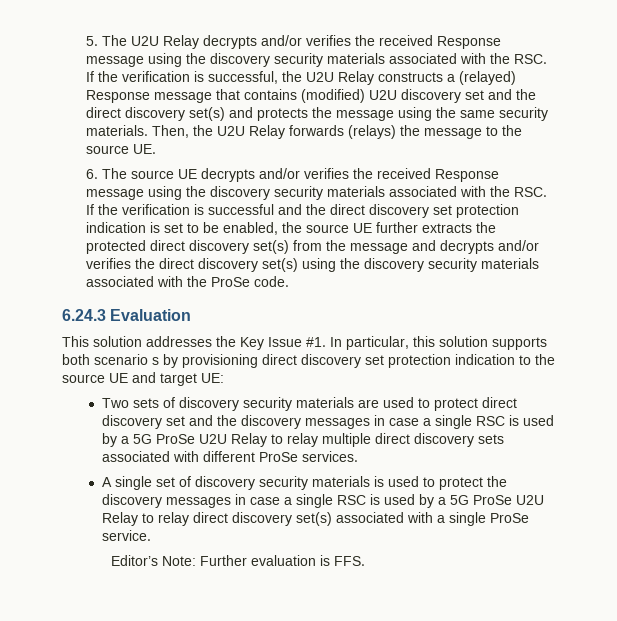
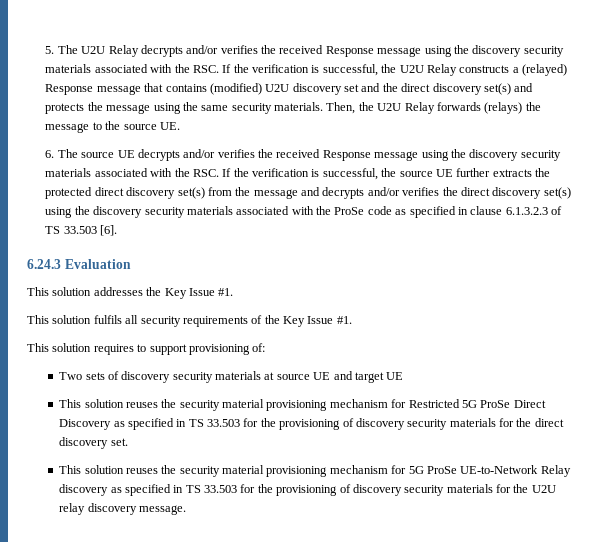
[208,204,520,218] [86,222,279,235] successful and the direct discovery set protection indication is set to be enabled, -> [322,168,378,180] successful,
[254,276,290,287] code. -> [367,206,563,218] [45,225,118,236] code as specified in clause 6.1.3.2.3 of TS 33.503 [6].
[330,336,547,350] [62,354,555,368] [62,372,224,386] In particular, this solution supports both scenario s by provisioning direct discovery set protection indication to the source UE and target UE: -> [27,315,352,327] [27,343,266,355] // This solution fulfils all security requirements of the Key Issue #1. // This solution requires to support provisioning of:
[357,397,517,411] [101,415,554,429] [101,433,504,447] [101,451,358,462] [101,476,507,490] [101,494,544,508] [101,512,529,526] [101,530,151,541] [110,555,365,566] are used to protect direct discovery set and the discovery messages in case a single RSC is used by a 5G ProSe U2U Relay to relay multiple direct discovery sets associated with different ProSe services. // A single set of discovery security materials is used to protect the discovery messages in case a single RSC is used by a 5G ProSe U2U Relay to relay direct discovery set(s) associated with a single ProSe service. // Editor’s Note: Further evaluation is FFS. -> [264,371,404,383] [59,399,546,411] [59,418,564,430] [59,437,128,449] [59,465,571,477] [59,484,556,496] [59,503,186,515] at source UE and target UE // This solution reuses the security material provisioning mechanism for Restricted 5G ProSe Direct Discovery as specified in TS 33.503 for the provisioning of discovery security materials for the direct discovery set. // This solution reuses the security material provisioning mechanism for 5G ProSe UE-to-Network Relay discovery as specified in TS 33.503 for the provisioning of discovery security materials for the U2U relay discovery message.

